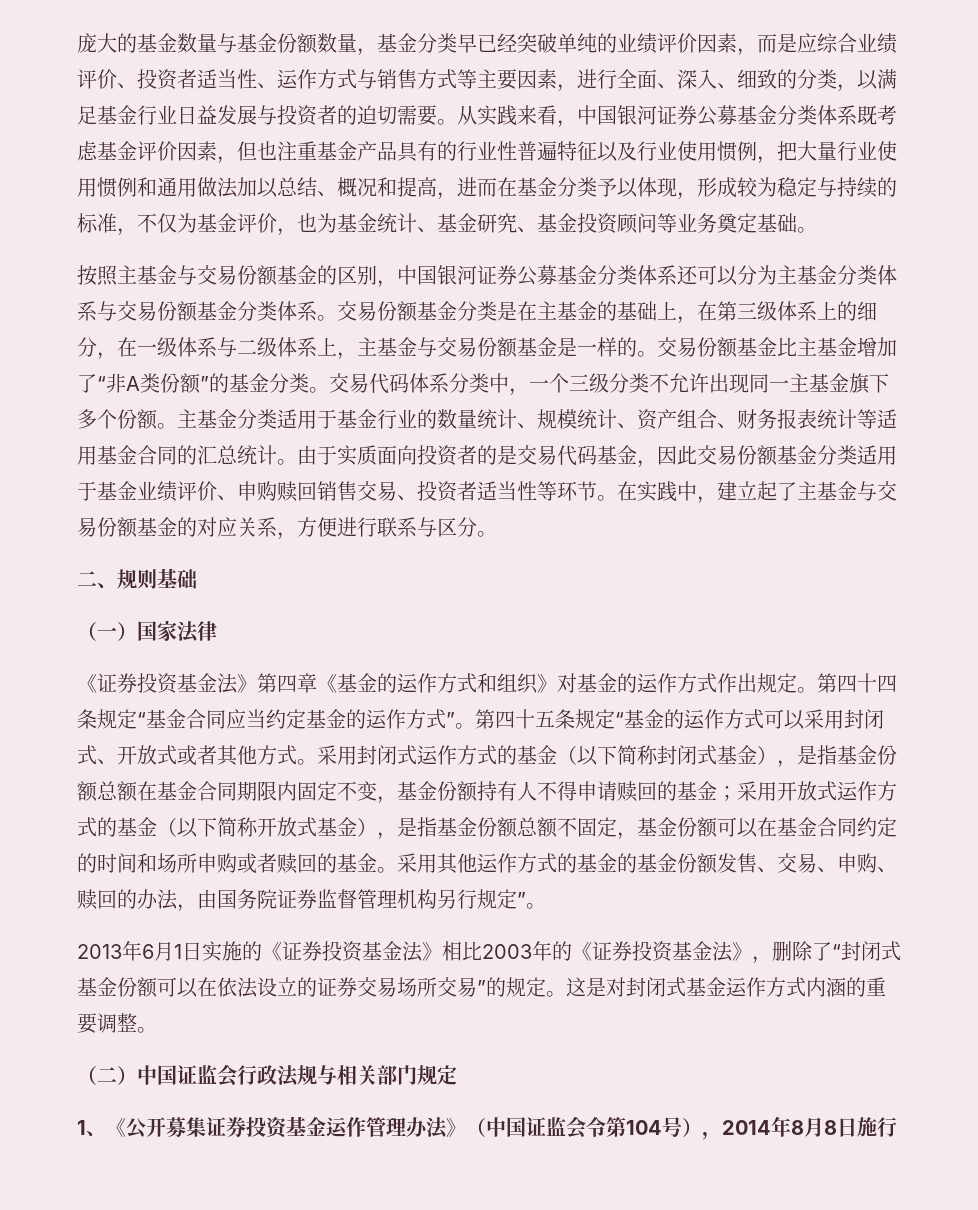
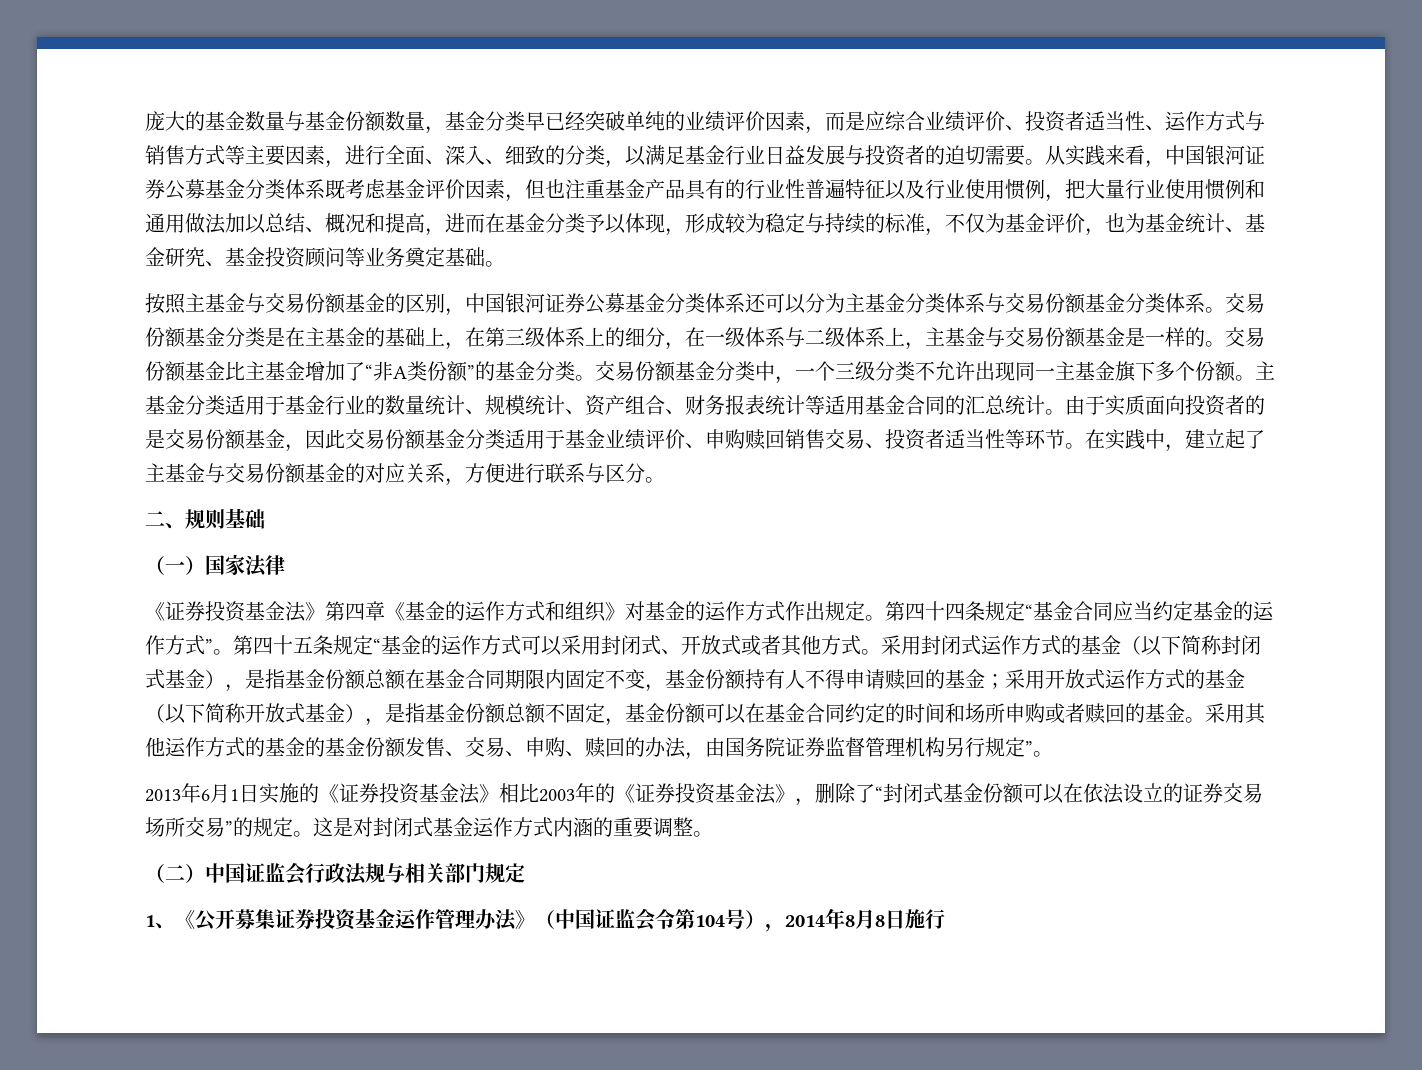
[369,373,449,394] 代码体系 -> [635,361,715,382] 份额基金
[557,445,597,466] 代码 -> [205,429,246,450] 份额

